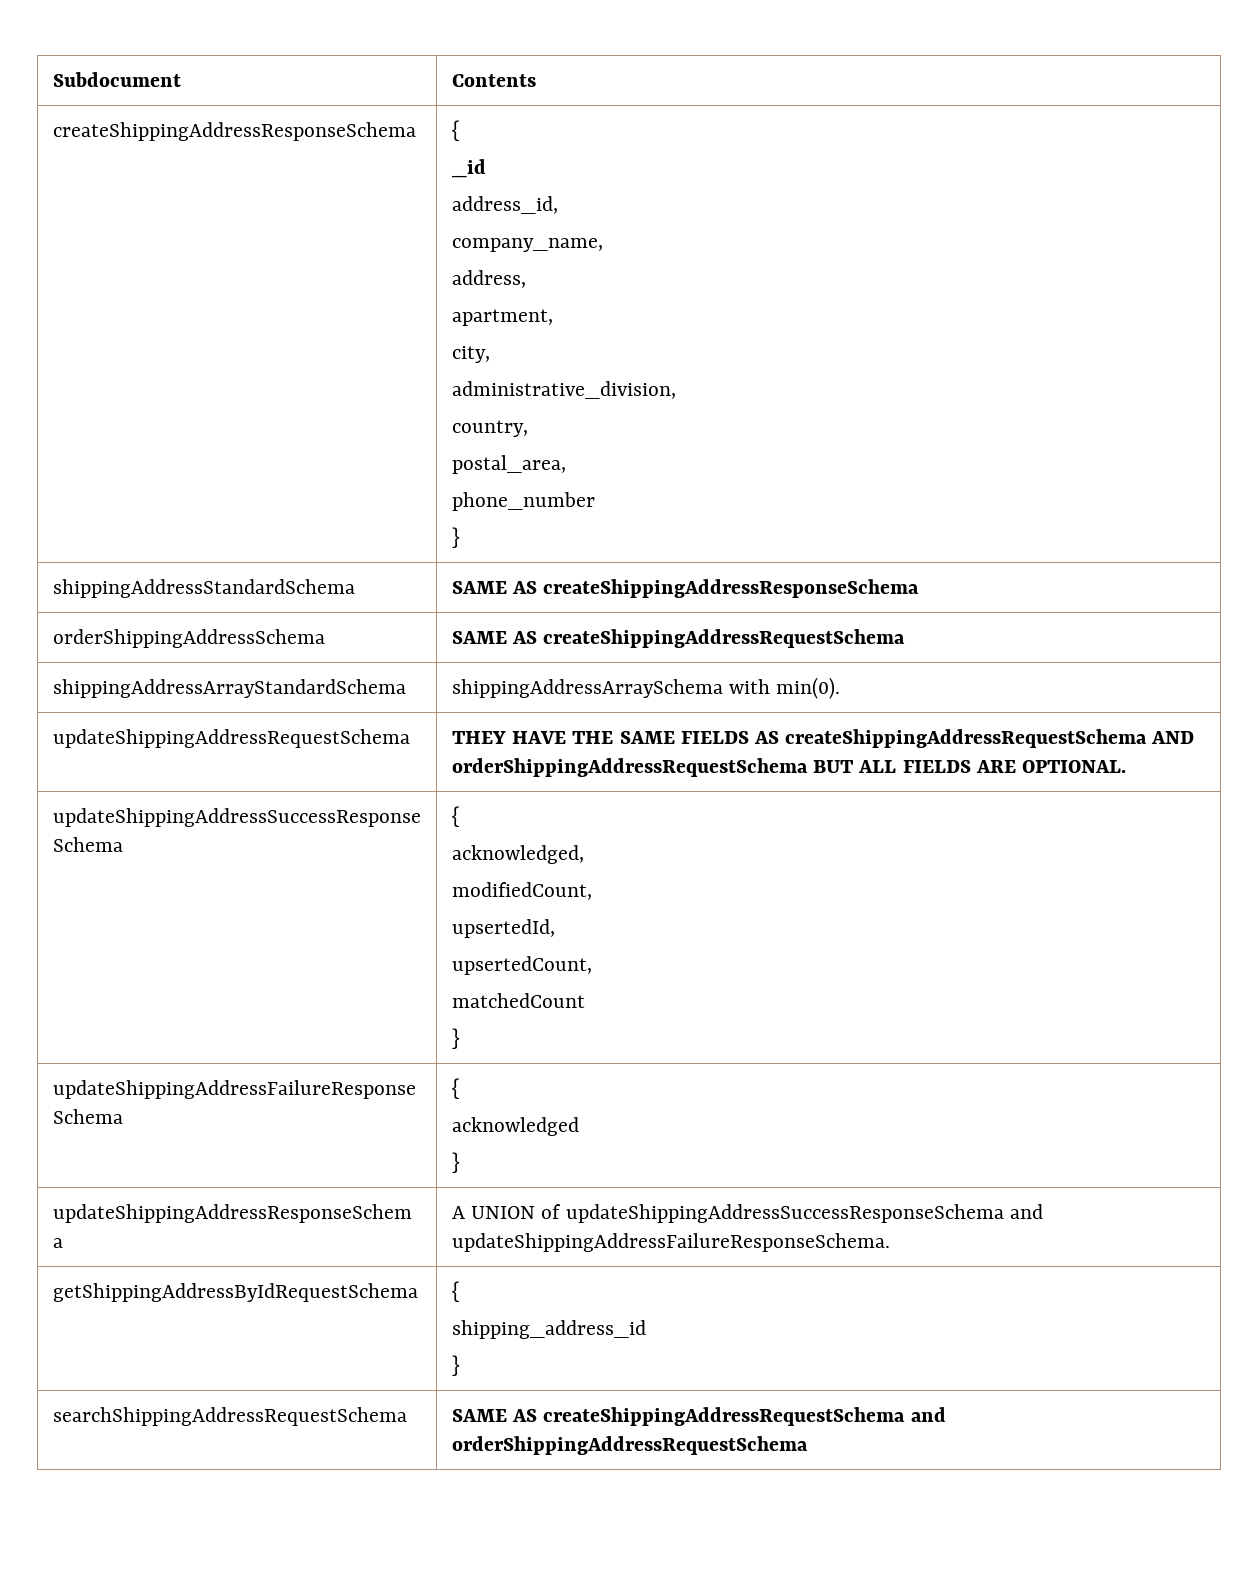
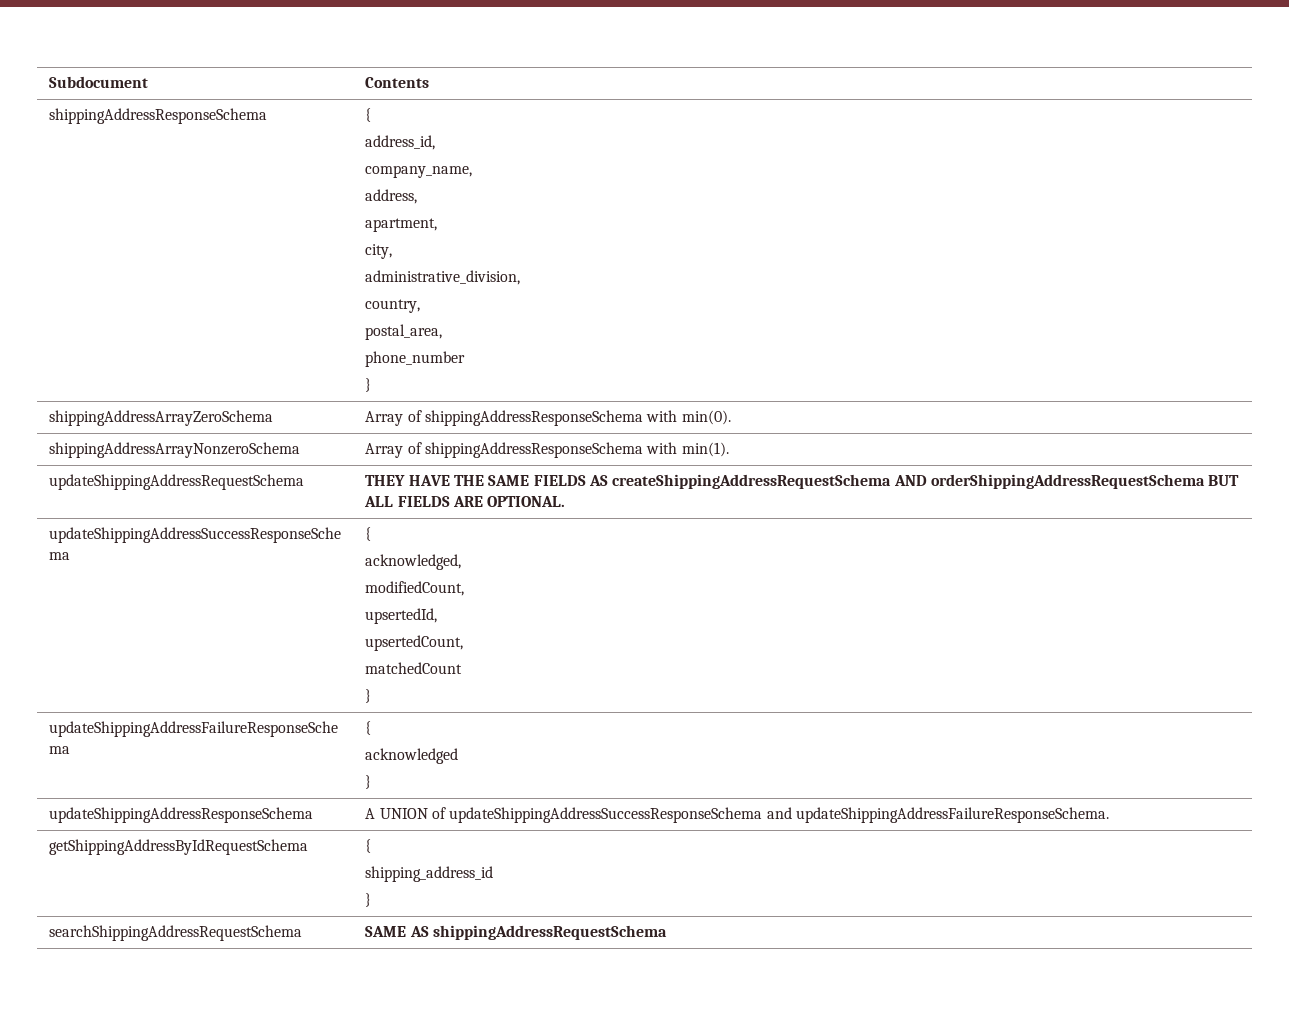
[52,122,416,141] [451,120,460,141] [451,159,486,178] createShippingAddressResponseSchema | { // _id -> [49,108,268,124] [365,108,372,122] shippingAddressResponseSchema | {
[52,579,355,598] [451,579,920,598] [52,629,325,648] [451,629,906,648] [52,679,406,698] [451,677,841,699] shippingAddressStandardSchema | SAME AS createShippingAddressResponseSchema // orderShippingAddressSchema | SAME AS createShippingAddressRequestSchema // shippingAddressArrayStandardSchema | shippingAddressArraySchema with min(0). -> [49,410,274,426] [365,410,731,426] [49,442,301,458] [365,442,729,458] shippingAddressArrayZeroSchema | Array of shippingAddressResponseSchema with min(0). // shippingAddressArrayNonzeroSchema | Array of shippingAddressResponseSchema with min(1).
[543,1407,946,1426] [451,1436,808,1455] createShippingAddressRequestSchema and orderShippingAddressRequestSchema -> [433,925,668,940] shippingAddressRequestSchema

